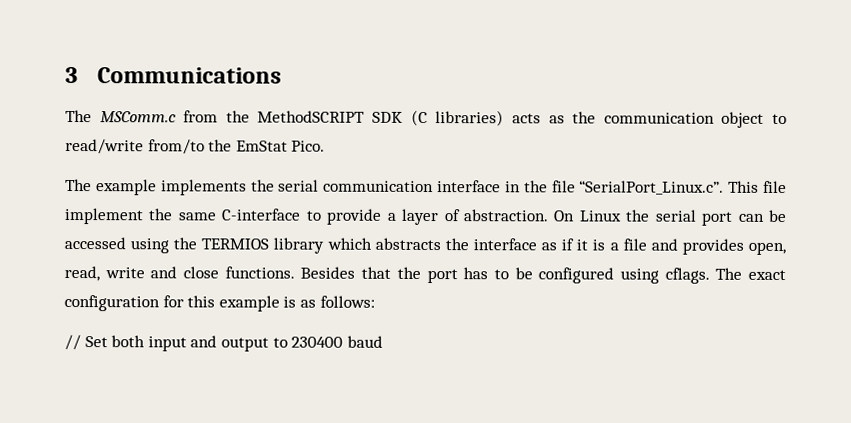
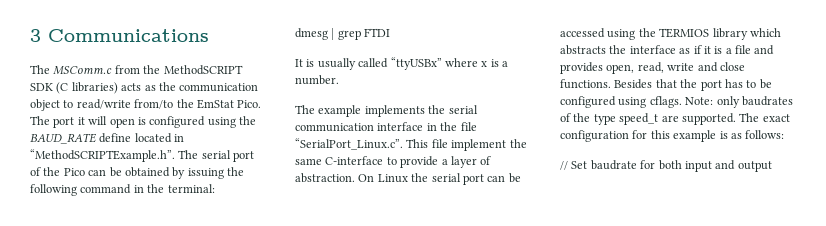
(326, 146) none -> [30,116,256,128] [30,133,185,144] [30,149,255,162] [30,167,244,179] [30,184,215,196] [295,28,391,40] [295,57,508,70] [295,75,339,85] The port it will open is configured using the BAUD_RATE define located in “MethodSCRIPTExample.h”. The serial port of the Pico can be obtained by issuing the following command in the terminal: // dmesg | grep FTDI // It is usually called “ttyUSBx” where x is a number.
(710, 275) none -> [685,96,793,108] [560,113,736,125] Note: only baudrates of the type speed_t are supported.
(108, 342) none -> [590,160,656,170] baudrate for
[272,335,383,348] to 230400 baud -> (772, 166) none

